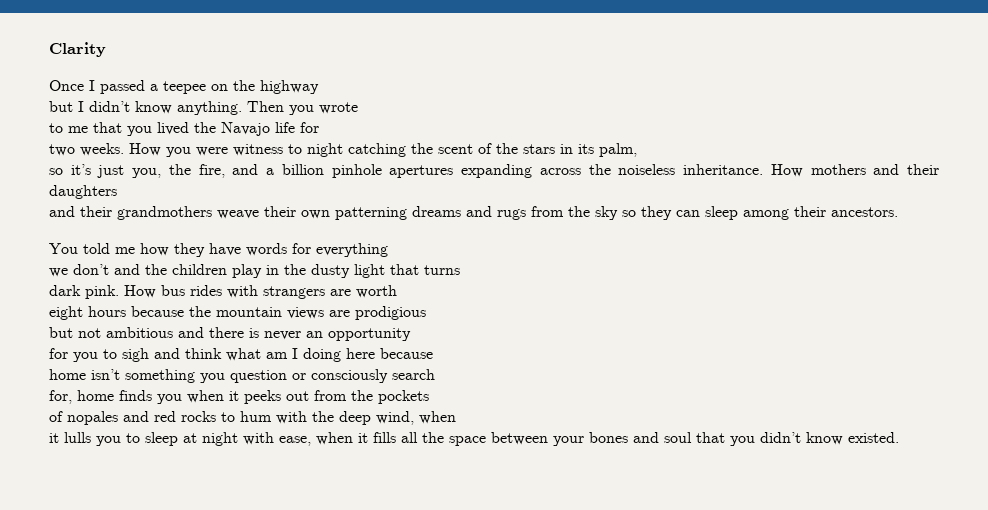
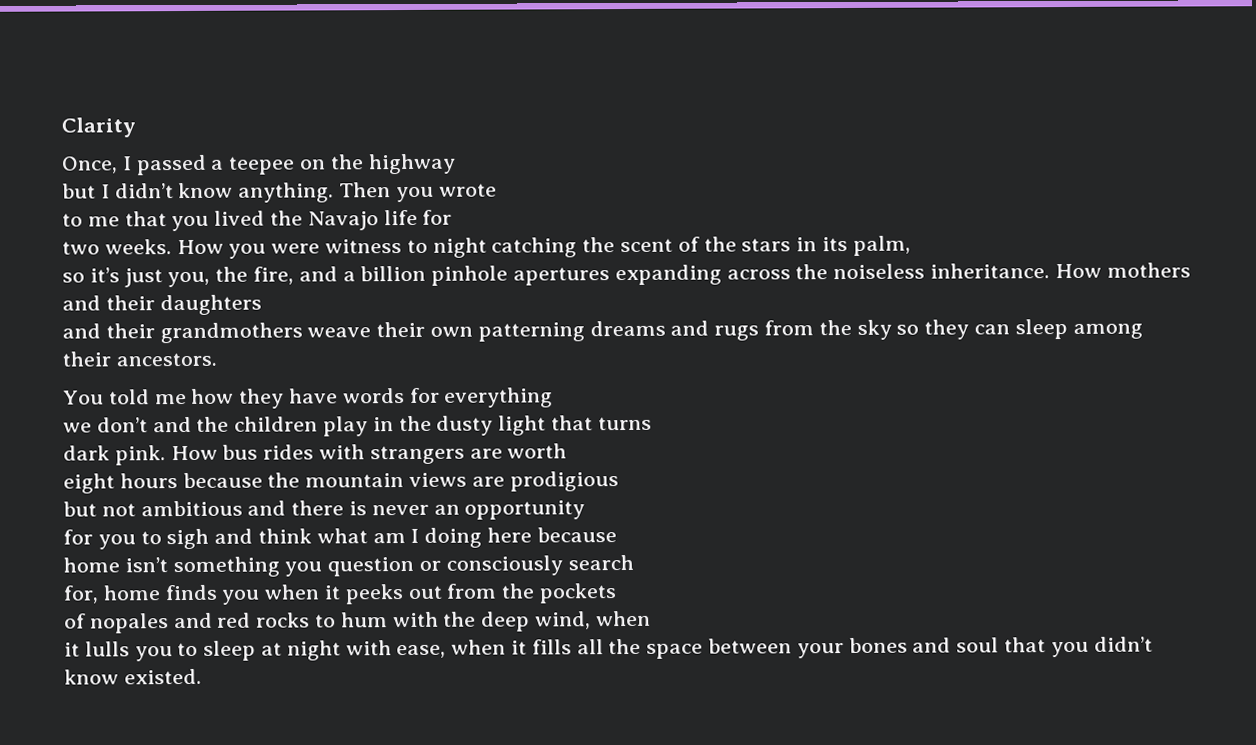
[49,80,84,91] Once -> [62,156,118,174] Once,

